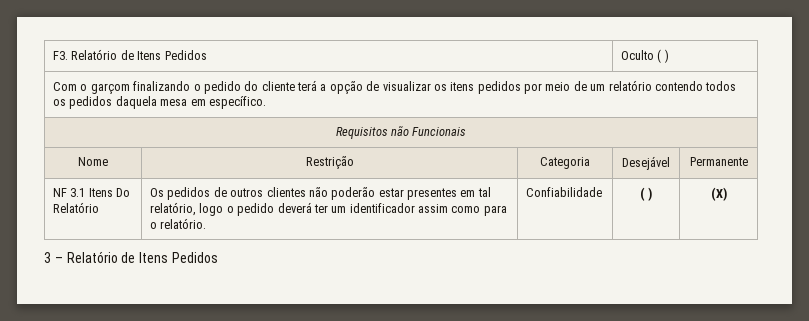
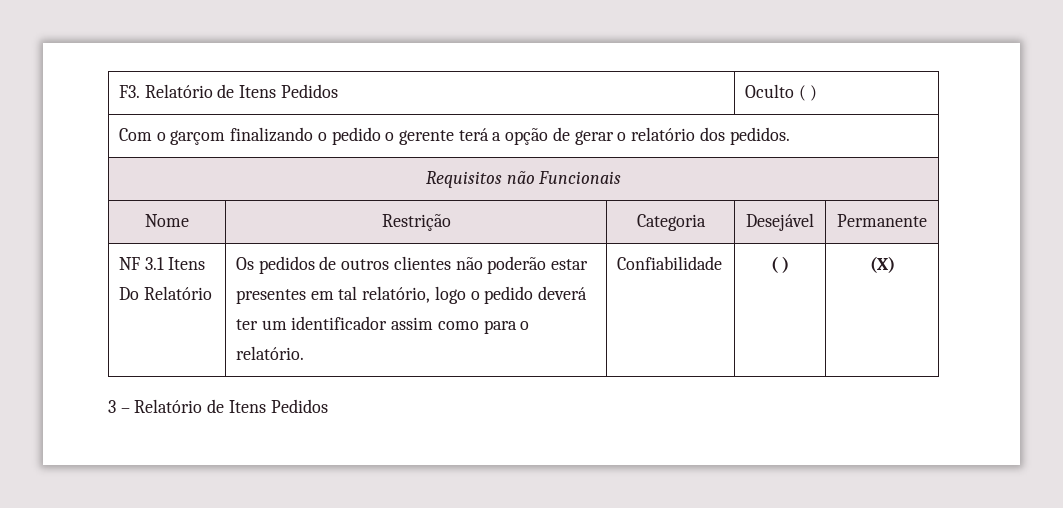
[244,81,295,91] do cliente -> [385,130,454,145] o gerente
[382,80,737,94] [53,96,266,109] visualizar os itens pedidos por meio de um relatório contendo todos os pedidos daquela mesa em específico. -> [574,127,790,145] gerar o relatório dos pedidos.

